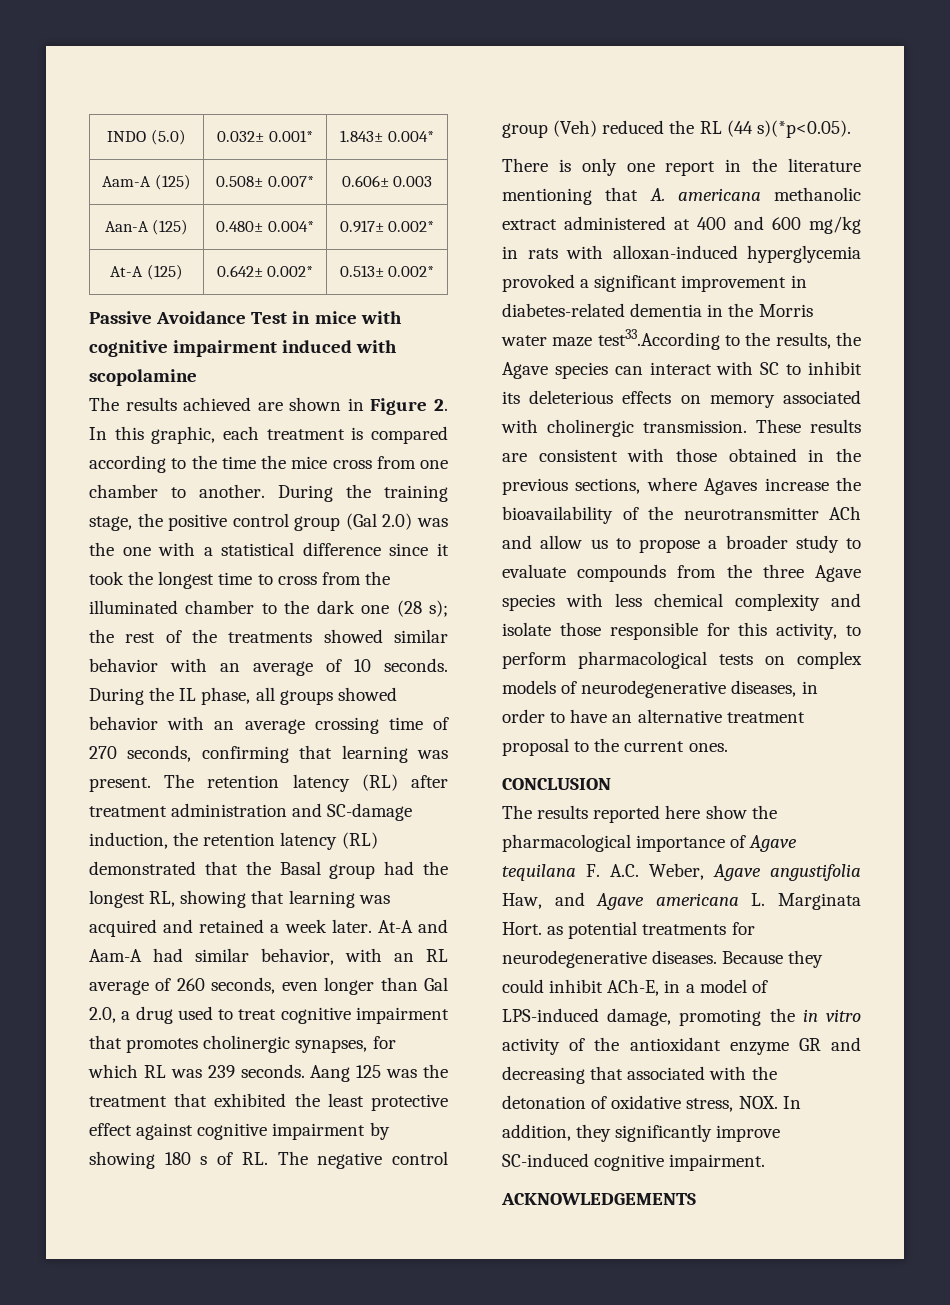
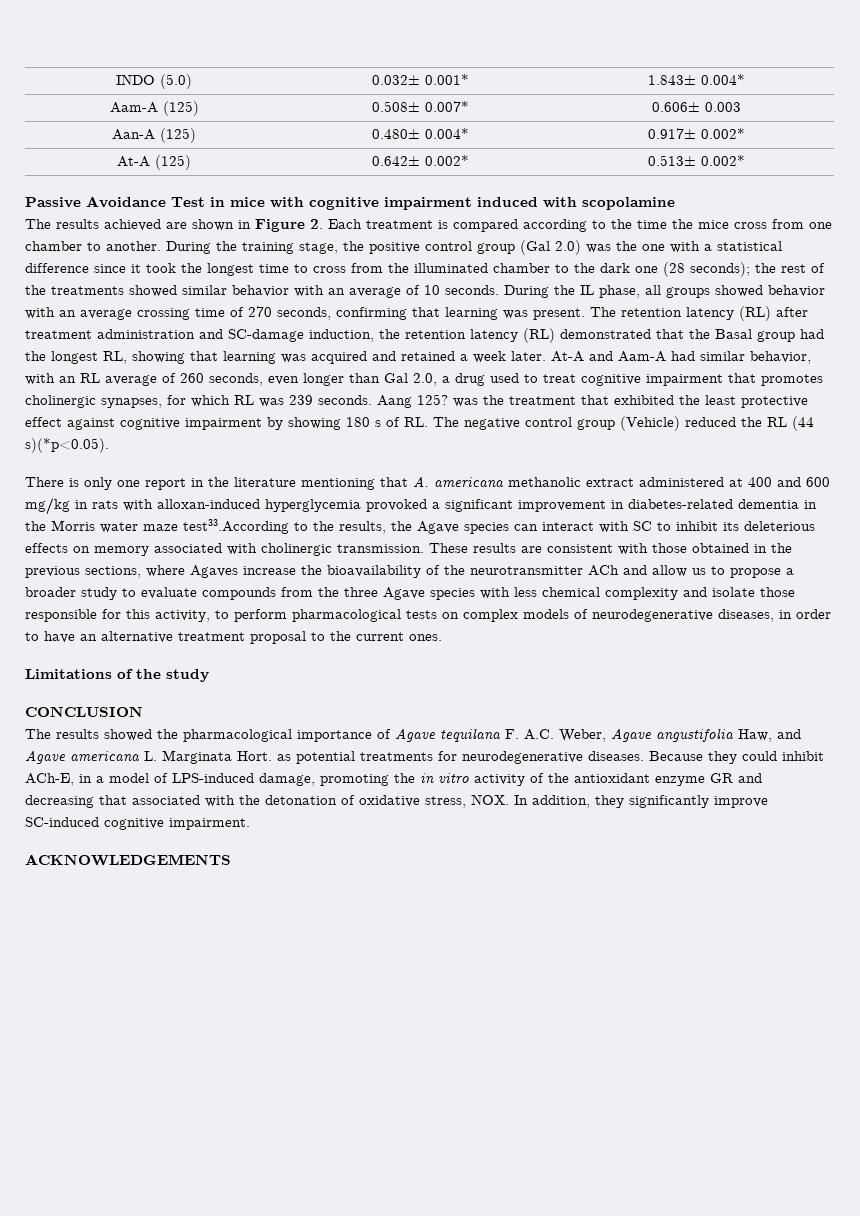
[89,426,259,444] In this graphic, each -> [328,219,362,229] Each
[429,600,448,617] s); -> [690,262,750,277] seconds);
[356,1065,382,1078] 125 -> [417,394,448,405] 125?
[553,120,598,137] (Veh) -> [620,416,680,431] (Vehicle)
(728, 747) none -> [25,669,209,682] // Limitations of the study
[593,805,747,823] reported here show -> [104,729,152,741] showed

